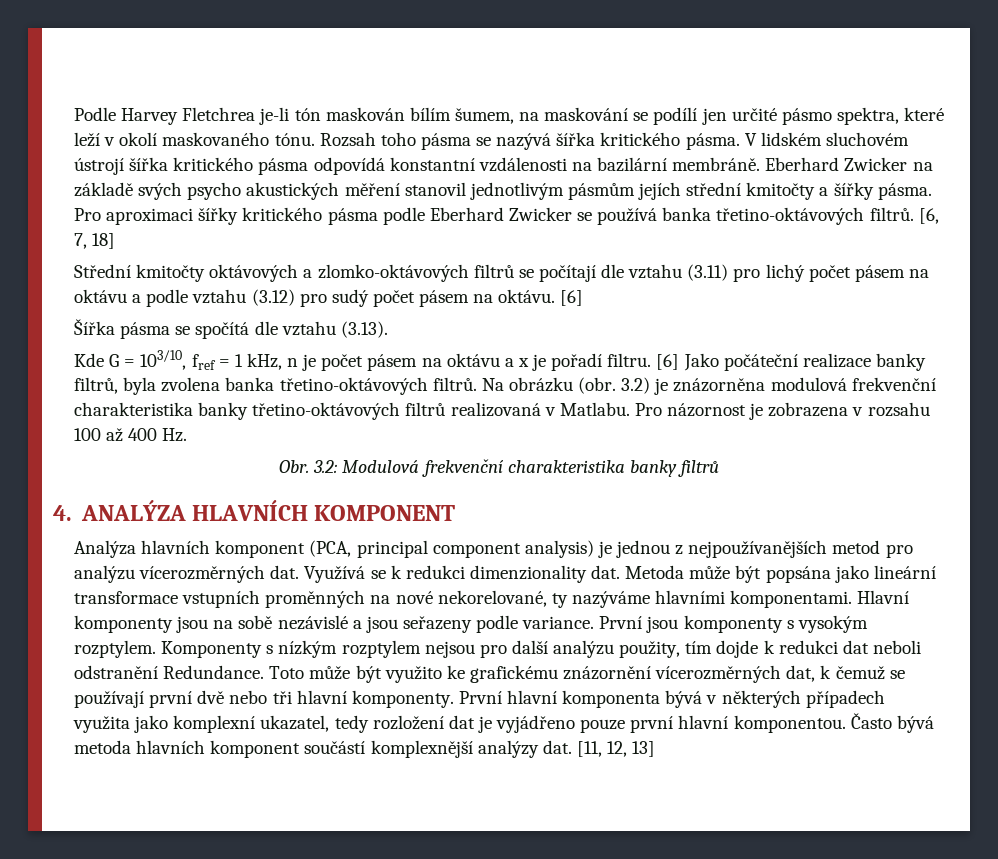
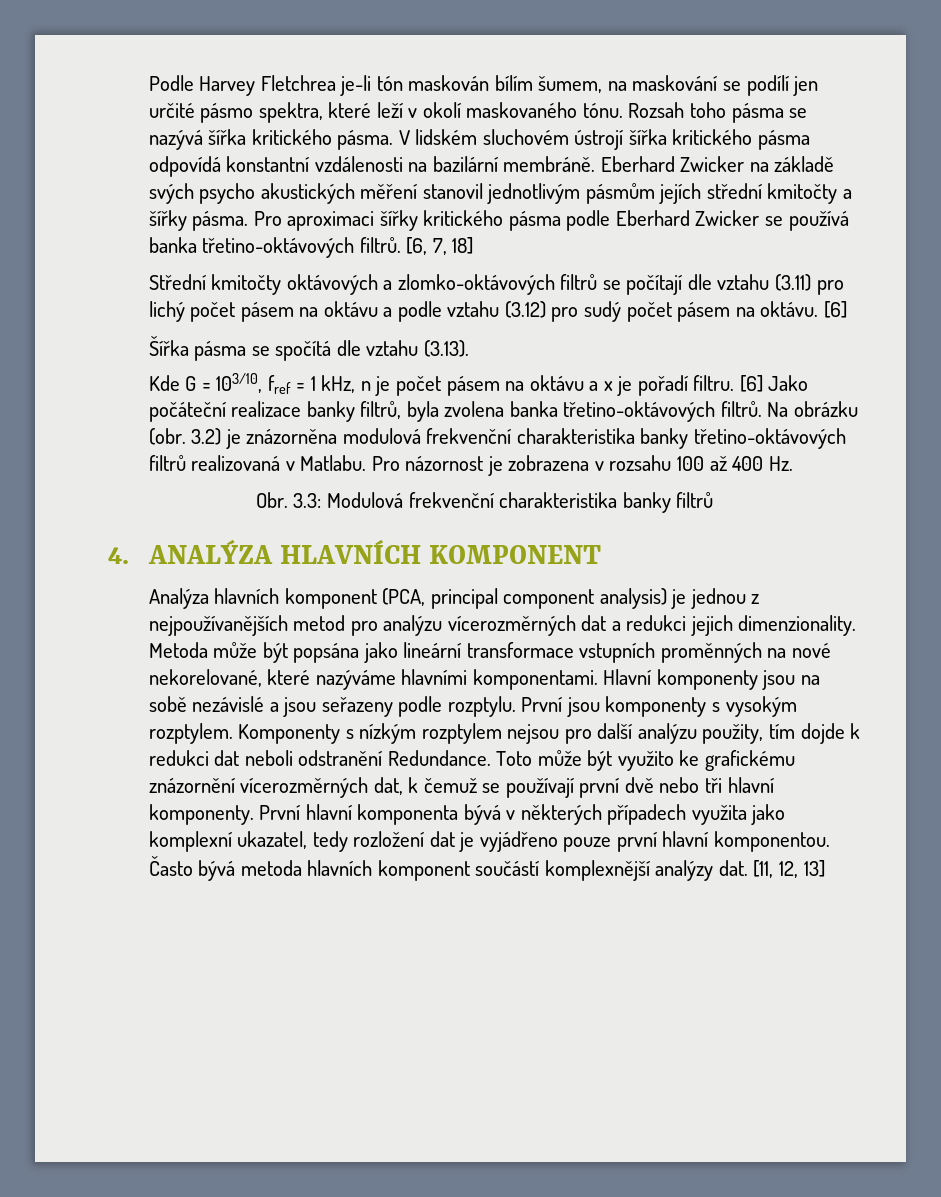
[313,460,338,473] 3.2: -> [293,493,322,508] 3.3:
[270,565,621,583] dat. Využívá se k redukci dimenzionality dat. -> [581,615,857,636] dat a redukci jejich dimenzionality.
[551,593,568,608] ty -> [267,669,311,685] které
[522,616,595,629] variance. -> [447,696,516,717] rozptylu.

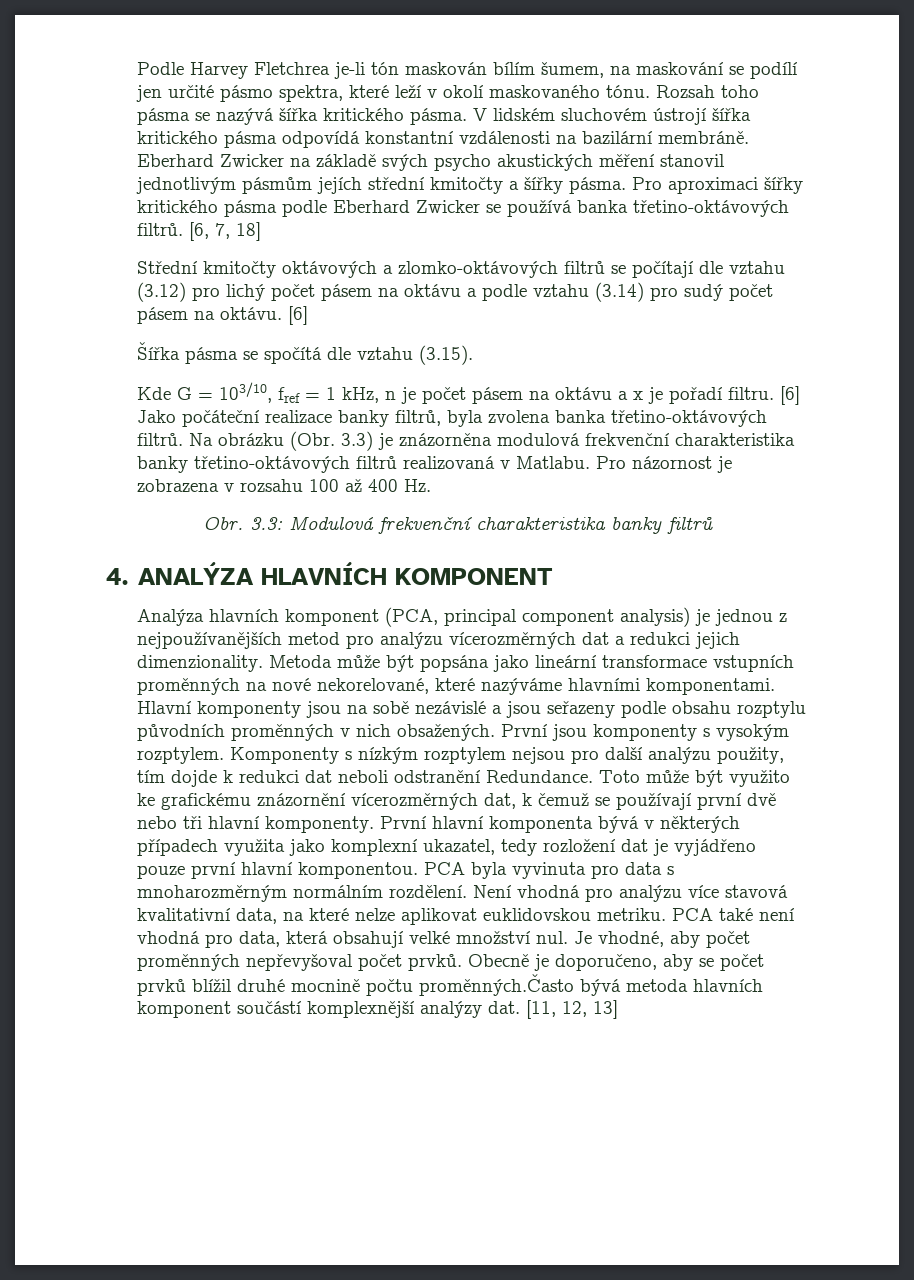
[774,274,811,291] (3.11) -> [137,282,187,302] (3.12)
[504,301,546,318] (3.12) -> [595,282,645,302] (3.14)
[423,340,469,357] (3.13). -> [419,345,474,365] (3.15).
[148,428,222,445] (obr. 3.2) -> [290,431,374,451] (Obr. 3.3)
[447,696,516,717] rozptylu. -> [672,701,807,718] [137,724,496,741] obsahu rozptylu původních proměnných v nich obsažených.
[148,856,193,876] Často -> [424,862,675,879] [137,885,789,902] [137,908,796,925] [137,931,751,948] [137,954,765,971] [137,974,575,996] PCA byla vyvinuta pro data s mnoharozměrným normálním rozdělení. Není vhodná pro analýzu více stavová kvalitativní data, na které nelze aplikovat euklidovskou metriku. PCA také není vhodná pro data, která obsahují velké množství nul. Je vhodné, aby počet proměnných nepřevyšoval počet prvků. Obecně je doporučeno, aby se počet prvků blížil druhé mocnině počtu proměnných.Často

